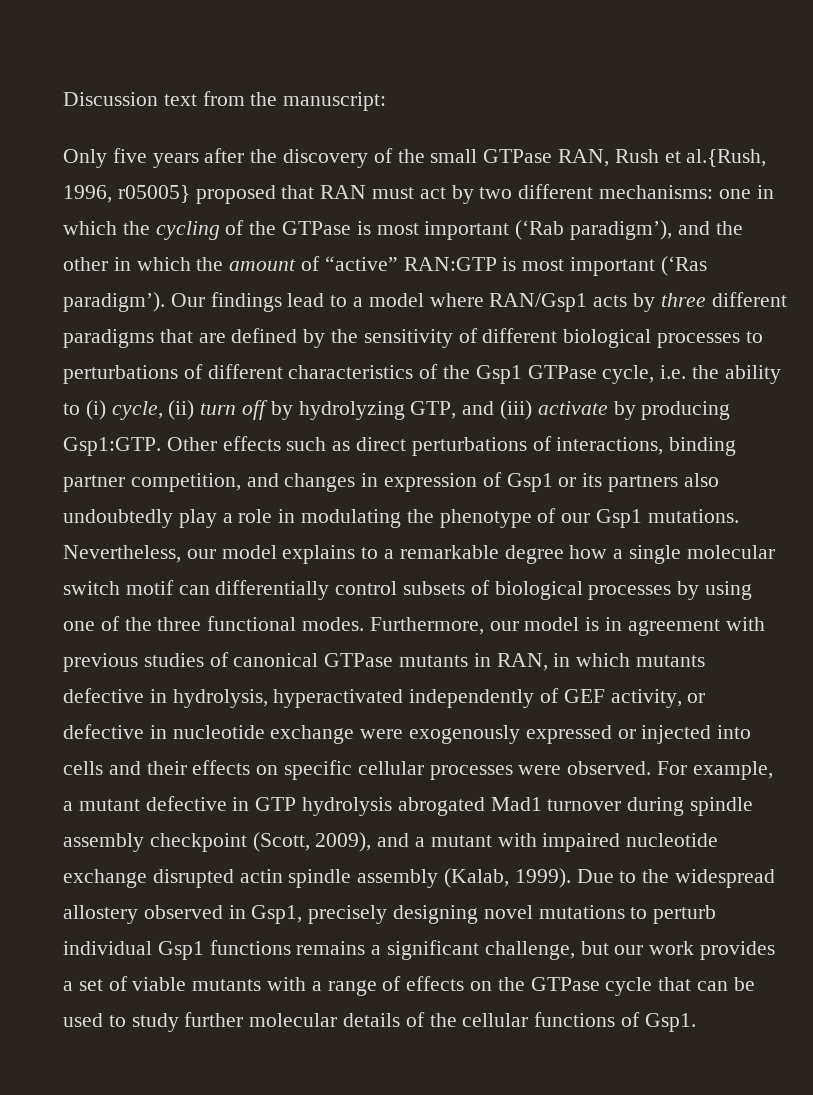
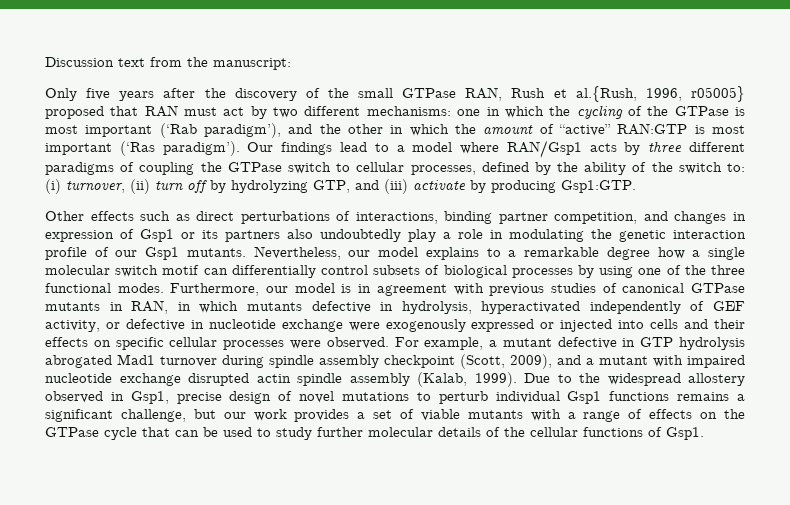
[159,328,763,348] [63,364,781,384] [63,400,163,420] that are defined by the sensitivity of different biological processes to perturbations of different characteristics of the Gsp1 GTPase cycle, i.e. the ability to (i) cycle, -> [120,162,745,175] [45,179,125,194] of coupling the GTPase switch to cellular processes, defined by the ability of the switch to: (i) turnover,
(161, 446) none -> (636, 186) //
[439,509,532,528] phenotype -> [619,230,746,242] [45,247,87,260] genetic interaction profile
[647,509,739,523] mutations. -> [186,248,246,257] mutants.
[308,905,479,924] precisely designing -> [176,391,293,404] precise design of

